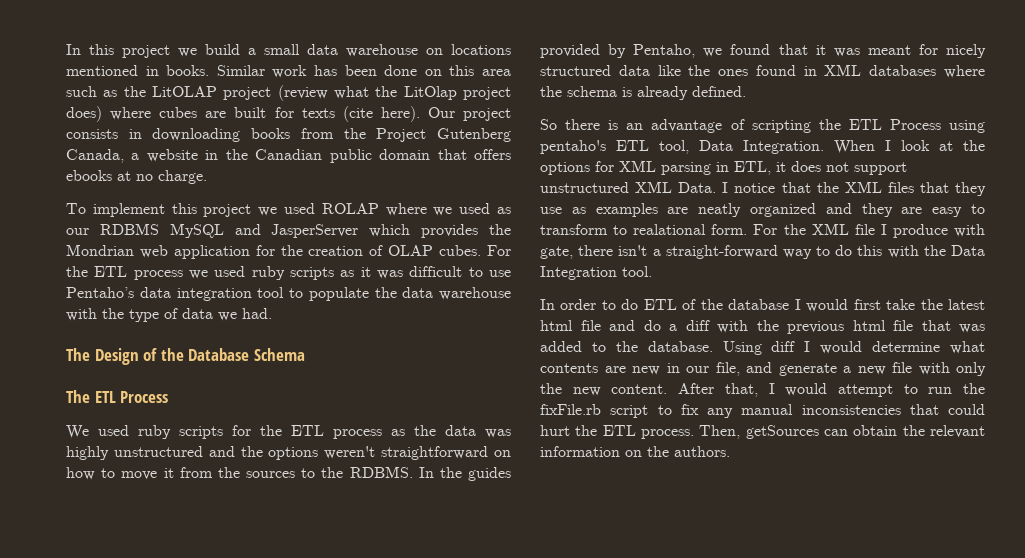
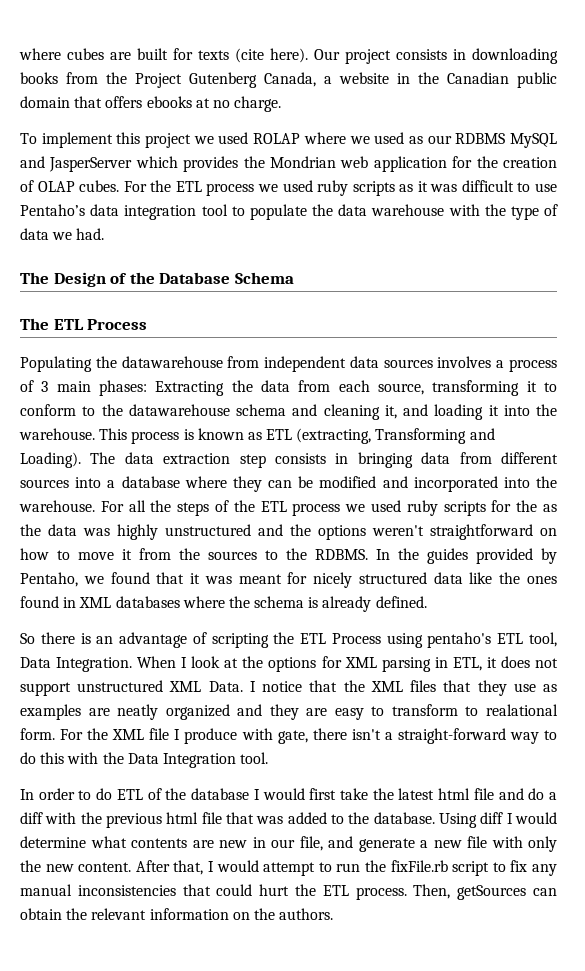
[66,44,511,58] [66,65,512,78] [66,85,511,101] [66,106,102,122] In this project we build a small data warehouse on locations mentioned in books. Similar work has been done on this area such as the LitOLAP project (review what the LitOlap project does) -> (19, 54) none
[66,425,89,439] We -> [20,356,557,372] [20,380,557,396] [20,404,557,420] [19,428,495,444] [20,452,558,468] [20,476,558,492] [19,500,366,516] Populating the datawarehouse from independent data sources involves a process of 3 main phases: Extracting the data from each source, transforming it to conform to the datawarehouse schema and cleaning it, and loading it into the warehouse. This process is known as ETL (extracting, Transforming and Loading). The data extraction step consists in bringing data from different sources into a database where they can be modified and incorporated into the warehouse. For all the steps of the ETL process we
[291,425,382,439] ETL process -> (538, 506) none

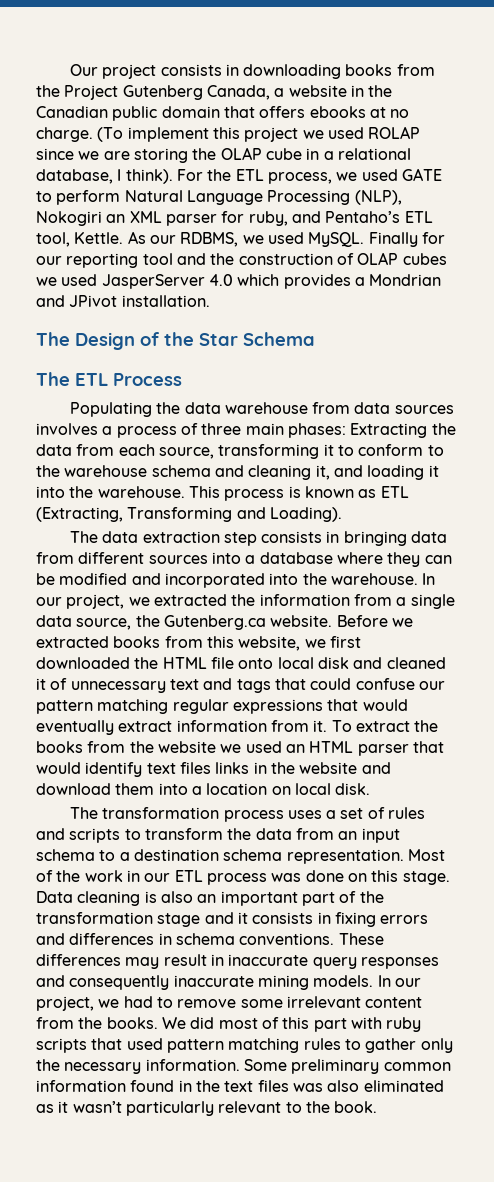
[19,48,308,63] where cubes are built for texts (cite here). -> (69, 70) none
[20,133,37,144] // To -> [97,127,124,142] (To
[303,132,557,148] [20,156,557,172] [20,180,120,192] where we used as our RDBMS MySQL and JasperServer which provides the Mondrian web application for the creation of OLAP cubes. -> [36,147,411,163] [36,169,173,184] since we are storing the OLAP cube in a relational database, I think).
[206,180,557,196] [20,204,559,220] [20,228,105,240] process we used ruby scripts as it was difficult to use Pentaho’s data integration tool to populate the data warehouse with the type of data we had. -> [267,168,442,184] [36,190,402,205] [36,211,433,226] [36,231,445,247] [36,252,447,268] [36,274,442,289] [36,295,210,307] process, we used GATE to perform Natural Language Processing (NLP), Nokogiri an XML parser for ruby, and Pentaho’s ETL tool, Kettle. As our RDBMS, we used MySQL. Finally for our reporting tool and the construction of OLAP cubes we used JasperServer 4.0 which provides a Mondrian and JPivot installation.
[159,272,231,284] Database -> [199,333,238,346] Star
[121,356,347,372] datawarehouse from independent -> [184,402,351,414] data warehouse from
[41,381,49,392] 3 -> [201,423,242,435] three
[128,404,230,416] datawarehouse -> [64,465,148,477] warehouse
[296,428,372,444] (extracting, -> [36,507,123,522] (Extracting,
(81, 460) none -> (342, 514) //
[100,500,557,516] [20,524,557,540] [20,548,557,564] [20,572,557,588] [20,596,427,612] [20,632,557,648] [20,656,558,672] [20,680,557,696] [20,704,558,720] [20,728,557,744] [20,752,269,768] [20,788,557,800] [20,812,557,828] [20,836,557,852] [20,860,558,876] [20,884,558,900] [20,908,334,920] For all the steps of the ETL process we used ruby scripts for the as the data was highly unstructured and the options weren't straightforward on how to move it from the sources to the RDBMS. In the guides provided by Pentaho, we found that it was meant for nicely structured data like the ones found in XML databases where the schema is already defined. // So there is an advantage of scripting the ETL Process using pentaho's ETL tool, Data Integration. When I look at the options for XML parsing in ETL, it does not support unstructured XML Data. I notice that the XML files that they use as examples are neatly organized and they are easy to transform to realational form. For the XML file I produce with gate, there isn't a straight-forward way to do this with the Data Integration tool. // In order to do ETL of the database I would first take the latest html file and do a diff with the previous html file that was added to the database. Using diff I would determine what contents are new in our file, and generate a new file with only the new content. After that, I would attempt to run the fixFile.rb script to fix any manual inconsistencies that could hurt the ETL process. Then, getSources can obtain the relevant information on the authors. -> [422,573,436,585] [36,594,455,609] [36,615,413,630] [36,636,361,651] [36,657,446,669] [36,678,445,693] [36,699,408,714] [36,720,439,735] [36,741,444,756] [36,762,391,777] [36,783,371,795] [69,807,426,822] [36,828,400,843] [36,849,445,864] [36,870,450,885] [36,891,384,906] [36,912,429,927] [36,933,384,945] [36,954,439,969] [36,975,421,990] [36,996,423,1011] [36,1017,422,1032] [36,1038,453,1053] [36,1059,451,1074] [36,1080,444,1092] [36,1101,378,1116] In our project, we extracted the information from a single data source, the Gutenberg.ca website. Before we extracted books from this website, we first downloaded the HTML file onto local disk and cleaned it of unnecessary text and tags that could confuse our pattern matching regular expressions that would eventually extract information from it. To extract the books from the website we used an HTML parser that would identify text files links in the website and download them into a location on local disk. // The transformation process uses a set of rules and scripts to transform the data from an input schema to a destination schema representation. Most of the work in our ETL process was done on this stage. Data cleaning is also an important part of the transformation stage and it consists in fixing errors and differences in schema conventions. These differences may result in inaccurate query responses and consequently inaccurate mining models. In our project, we had to remove some irrelevant content from the books. We did most of this part with ruby scripts that used pattern matching rules to gather only the necessary information. Some preliminary common information found in the text files was also eliminated as it wasn’t particularly relevant to the book.

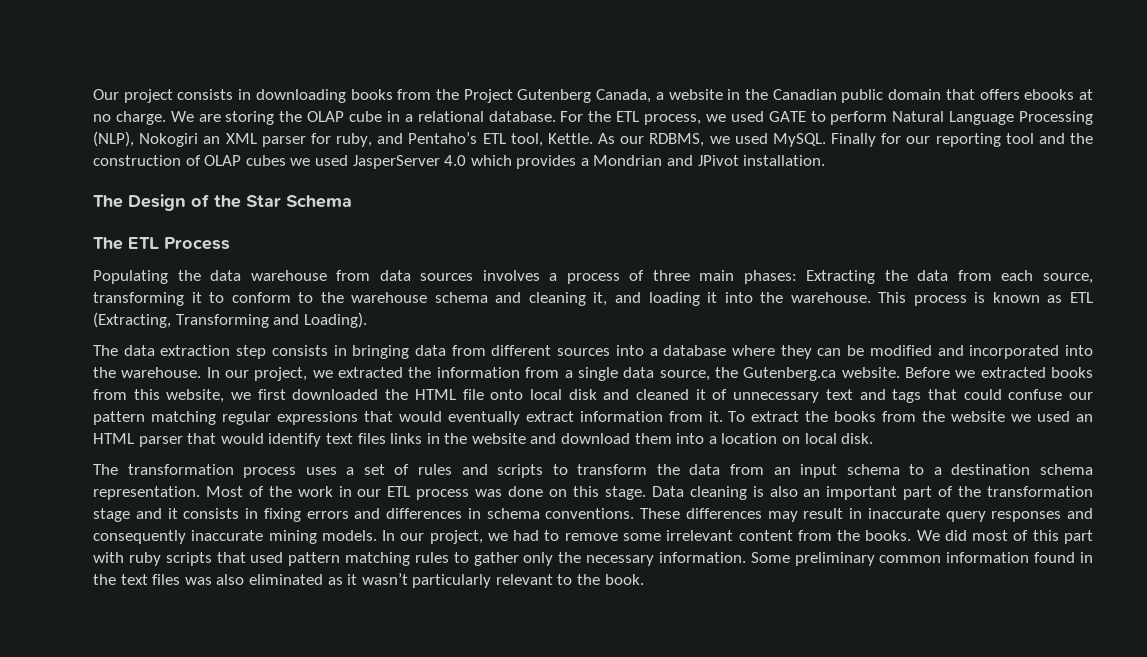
[97,126,421,142] [36,148,100,160] (To implement this project we used ROLAP since we -> [170,111,194,122] We
[36,169,173,184] database, I think). -> [488,111,556,122] database.

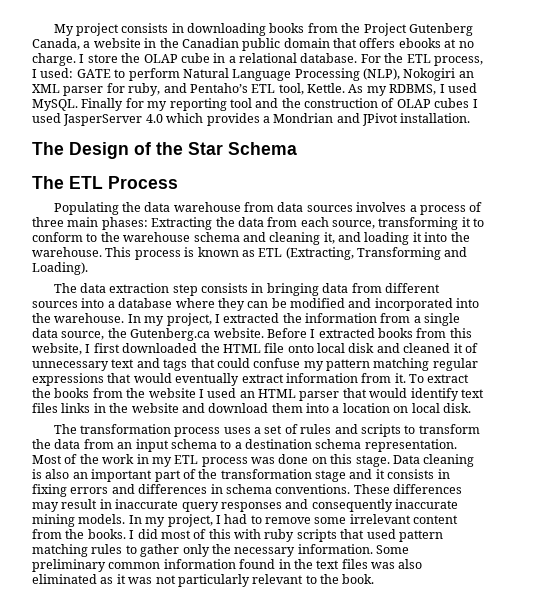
[93,89,119,100] Our -> [53,24,74,36] My
[170,111,275,125] We are storing -> [79,54,118,63] I store
[705,111,764,122] we used -> [32,68,74,78] I used:
[620,133,730,147] our RDBMS, we -> [366,84,445,96] my RDBMS, I
[906,136,931,144] our -> [147,101,168,111] my
[290,158,311,166] we -> [472,99,478,108] I
[225,367,333,381] our project, we -> [144,313,220,326] my project, I
[955,370,976,378] we -> [310,329,316,338] I
[231,392,252,400] we -> [85,344,91,353] I
[1068,392,1093,400] our -> [303,361,324,371] my
[1011,414,1032,422] we -> [198,389,204,398] I
[357,489,382,497] our -> [151,457,172,467] my
[400,530,508,544] our project, we -> [145,514,221,527] my project, I
[916,530,940,541] We -> [129,530,135,539] I
[1063,530,1093,544] part -> (231, 534) none
[361,573,408,585] wasn’t -> [128,575,176,584] was not

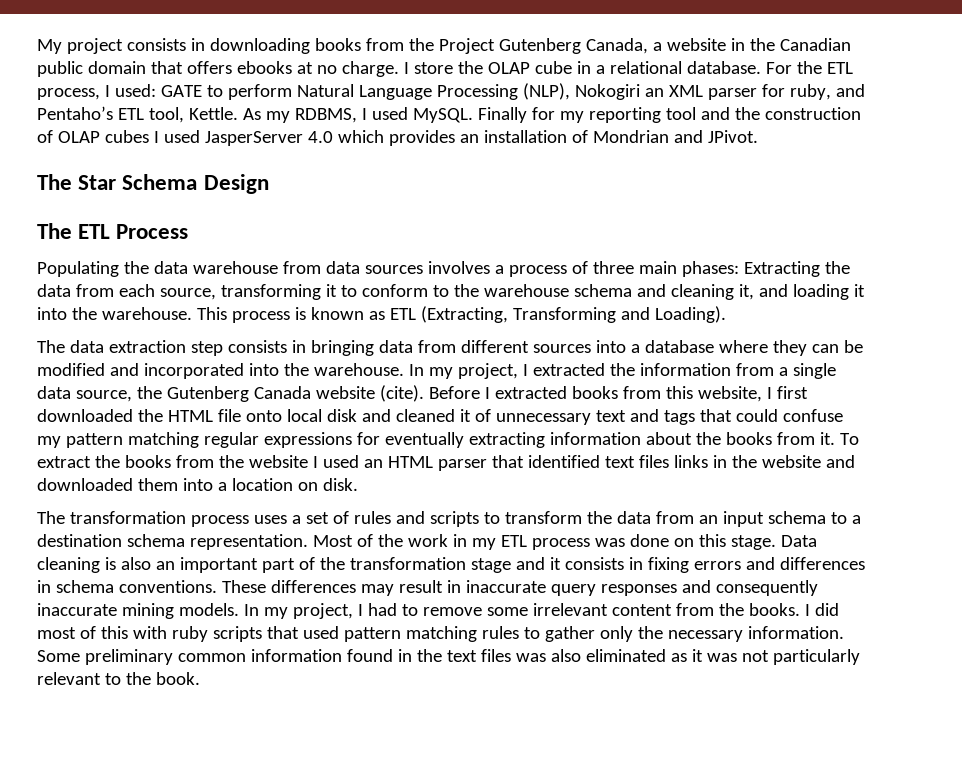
[262,113,471,126] [32,142,183,159] a Mondrian and JPivot installation. // The Design of the -> [459,130,758,143] [37,174,72,190] an installation of Mondrian and JPivot. // The
(297, 148) none -> [203,174,269,194] Design
[130,328,264,341] Gutenberg.ca website. -> [166,385,424,402] Gutenberg Canada website (cite).
[107,373,358,386] that would eventually extract information -> [356,432,772,448] for eventually extracting information about the books
[369,388,459,401] would identify -> [527,455,600,468] identified
[208,403,269,413] download -> [37,478,133,491] downloaded
[411,403,440,413] local -> (318, 486) none

